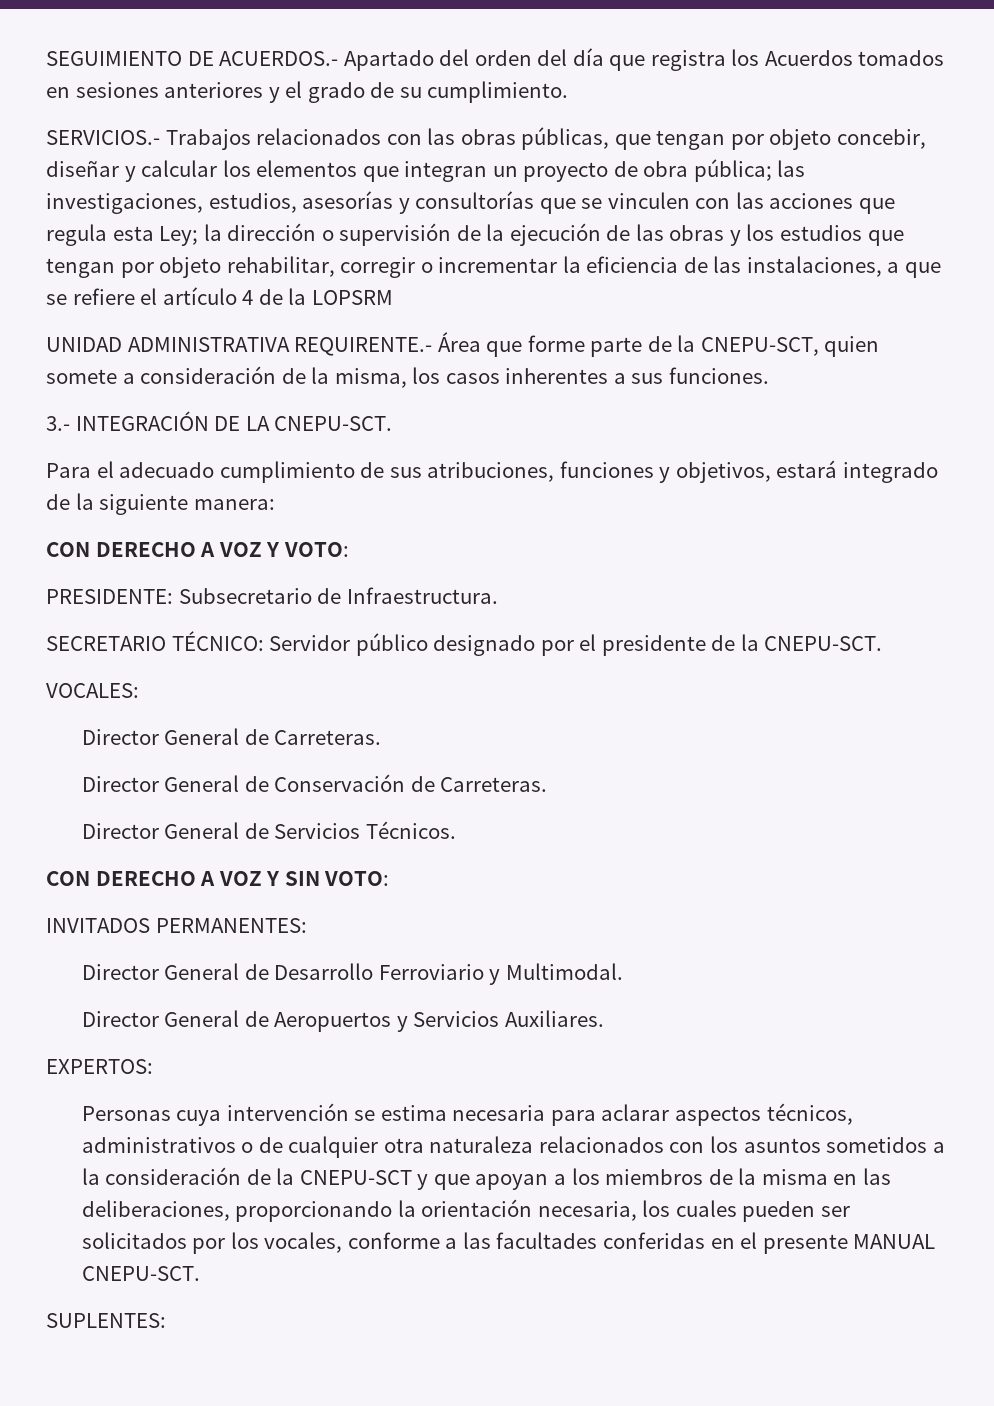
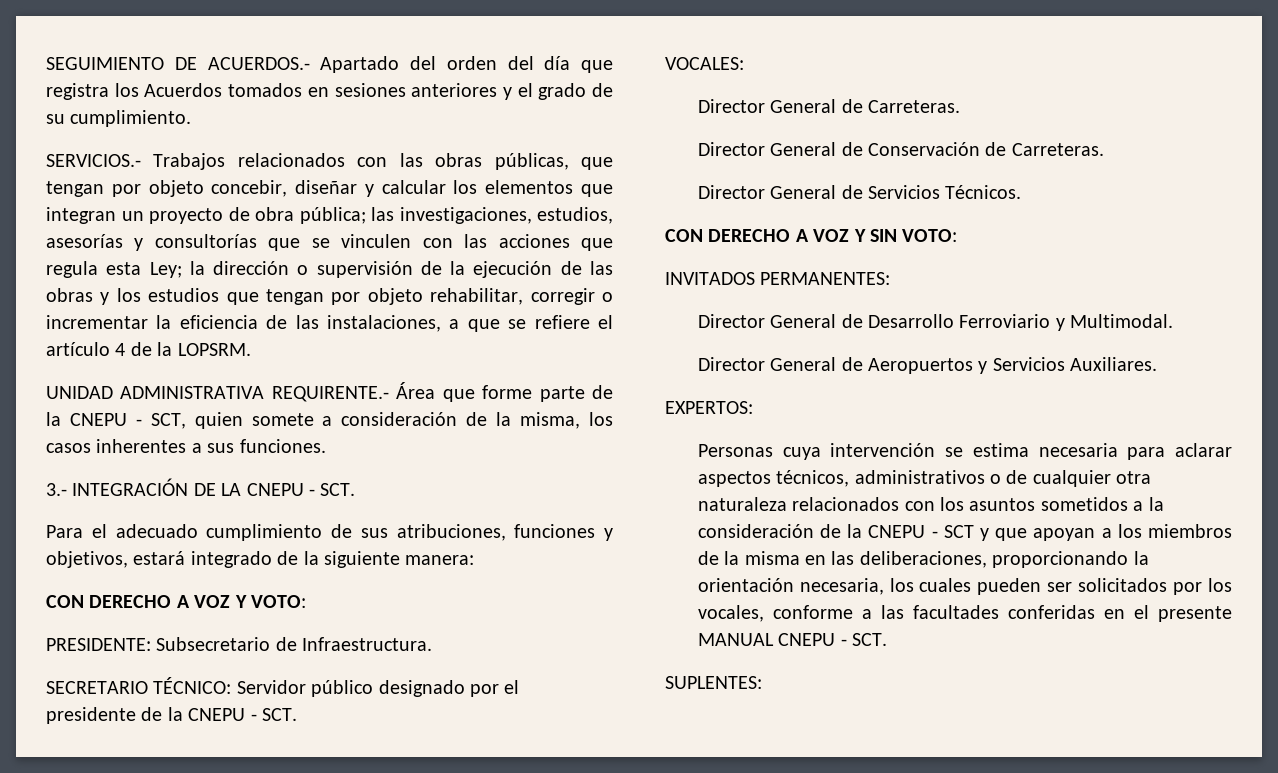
[311,290,393,305] LOPSRM -> [177,343,251,356] LOPSRM.
[700,337,819,356] CNEPU-SCT, -> [69,413,186,429] CNEPU - SCT,
[274,416,393,431] CNEPU-SCT. -> [246,483,356,496] CNEPU - SCT.
[764,636,883,651] CNEPU-SCT. -> [188,708,297,721] CNEPU - SCT.
[299,1170,412,1185] CNEPU-SCT -> [868,525,974,538] CNEPU - SCT
[81,1266,200,1281] CNEPU-SCT. -> [778,633,887,646] CNEPU - SCT.

